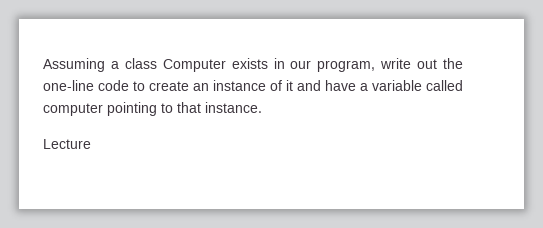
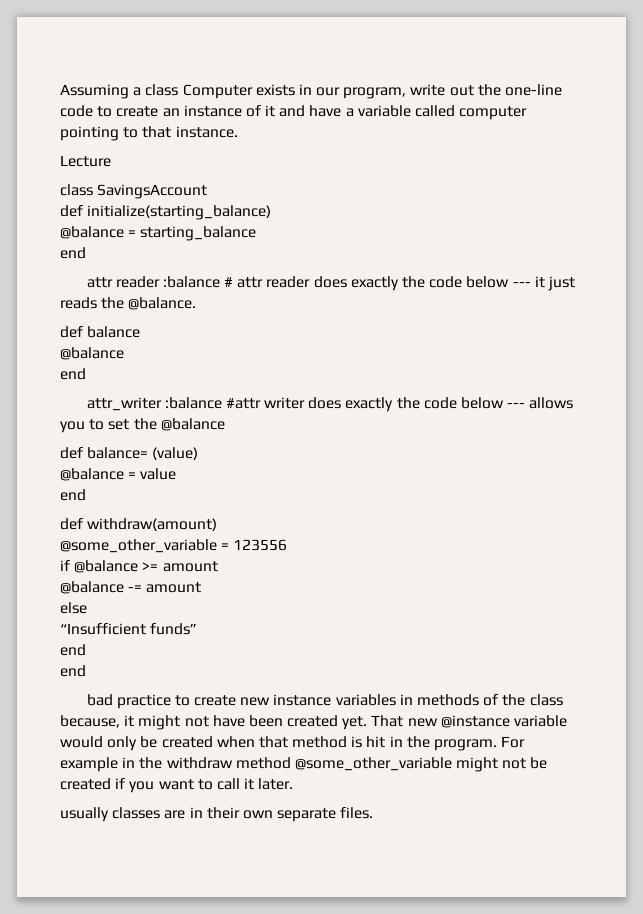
(91, 144) none -> [60,184,208,199] [60,205,272,220] [60,226,257,241] [60,247,86,259] [86,276,575,291] [60,297,197,310] [60,326,141,338] [60,347,124,360] [60,368,86,380] [86,397,574,412] [60,418,225,433] [60,447,199,460] [60,468,177,481] [60,489,86,501] [60,518,218,531] [60,539,288,553] [60,560,218,573] [60,581,202,594] [60,602,87,614] [60,623,198,635] [60,644,86,656] [60,665,86,677] [86,694,563,709] [60,715,568,730] [60,736,526,751] [60,757,548,772] [60,778,294,793] [60,807,374,822] // class SavingsAccount // def initialize(starting_balance) // @balance = starting_balance // end // attr reader :balance # attr reader does exactly the code below --- it just reads the @balance. // def balance // @balance // end // attr_writer :balance #attr writer does exactly the code below --- allows you to set the @balance // def balance= (value) // @balance = value // end // def withdraw(amount) // @some_other_variable = 123556 // if @balance >= amount // @balance -= amount // else // “Insufficient funds” // end // end // bad practice to create new instance variables in methods of the class because, it might not have been created yet. That new @instance variable would only be created when that method is hit in the program. For example in the withdraw method @some_other_variable might not be created if you want to call it later. // usually classes are in their own separate files.

